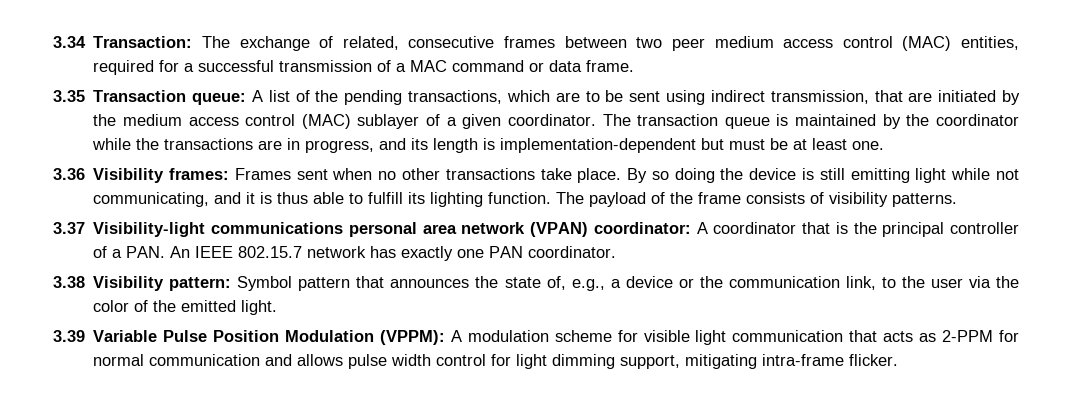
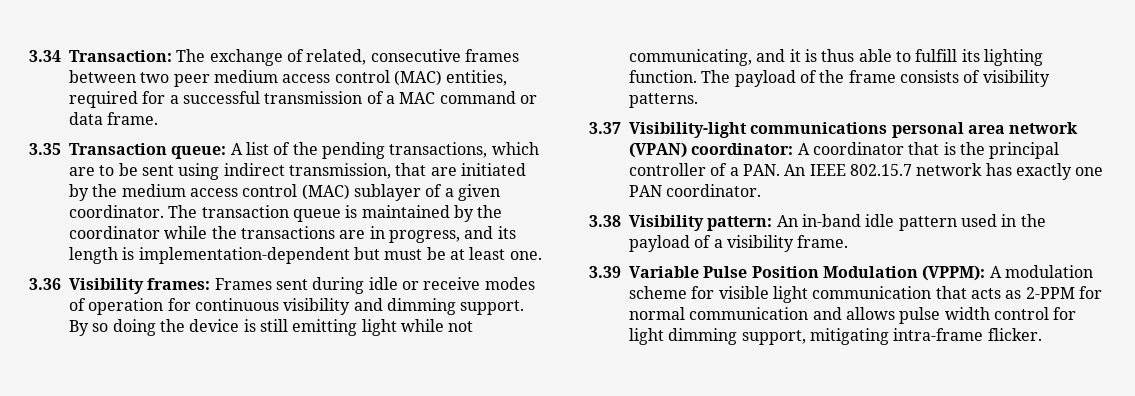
[332,168,622,183] when no other transactions take place. -> [312,277,535,294] [69,298,525,315] during idle or receive modes of operation for continuous visibility and dimming support.
[237,276,1020,291] [93,300,278,315] Symbol pattern that announces the state of, e.g., a device or the communication link, to the user via the color of the emitted light. -> [776,214,1046,231] [629,235,849,252] An in-band idle pattern used in the payload of a visibility frame.

